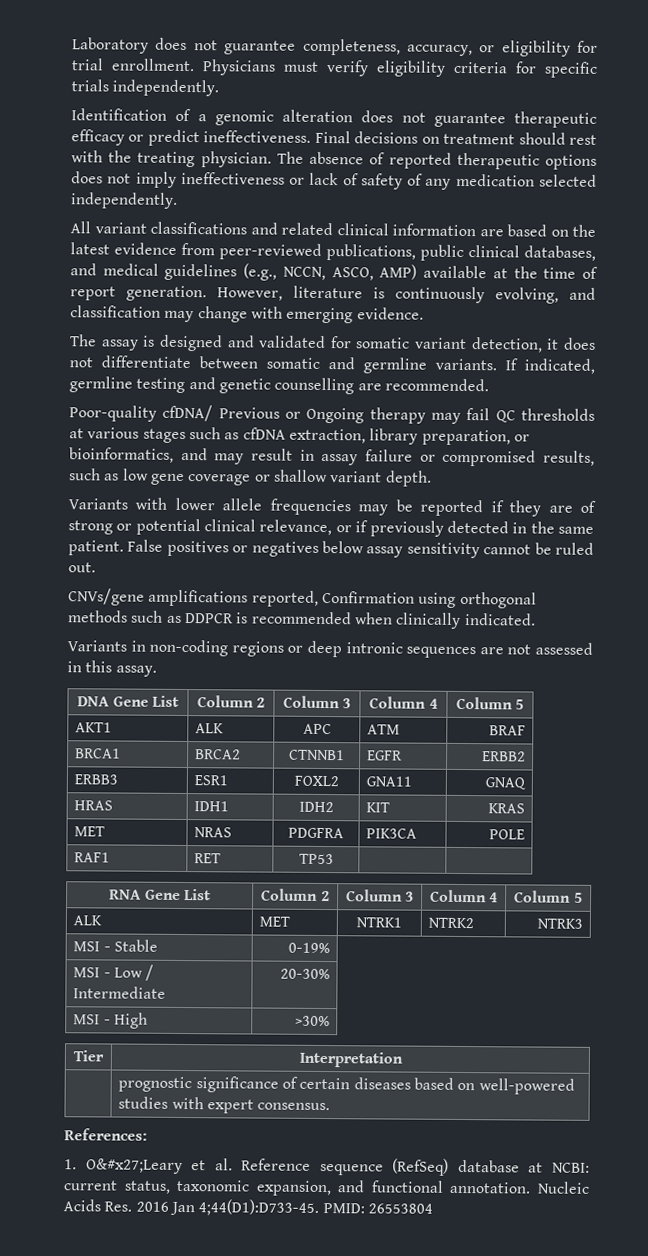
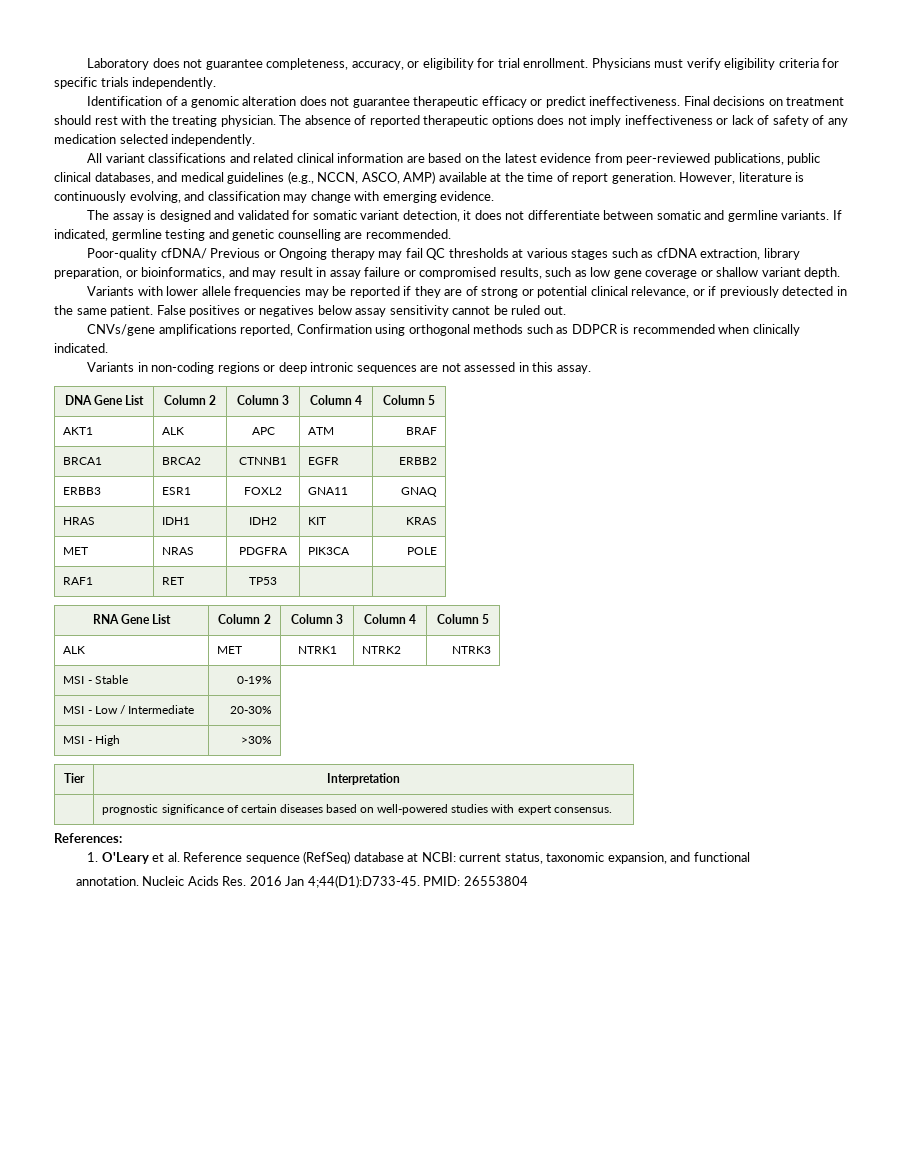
[85,1158,183,1174] O&#x27;Leary -> [101,852,149,864] O'Leary
(444, 1186) none -> (750, 857) //

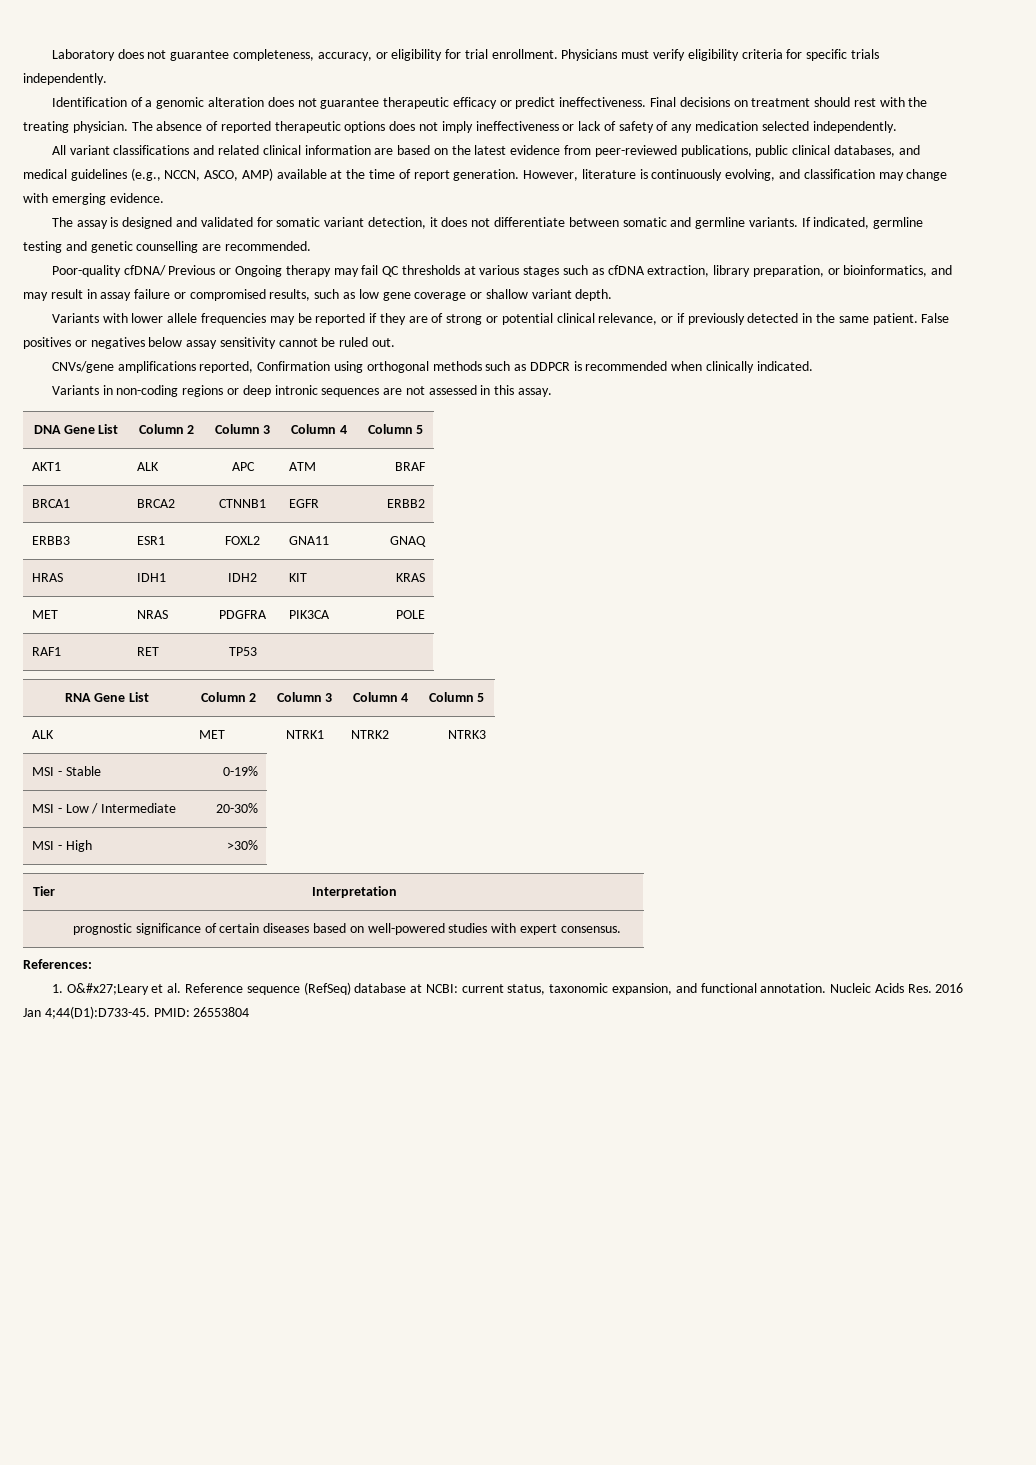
[101,852,149,864] O'Leary -> [66,983,149,995] O&#x27;Leary
(750, 857) // -> (757, 988) none

